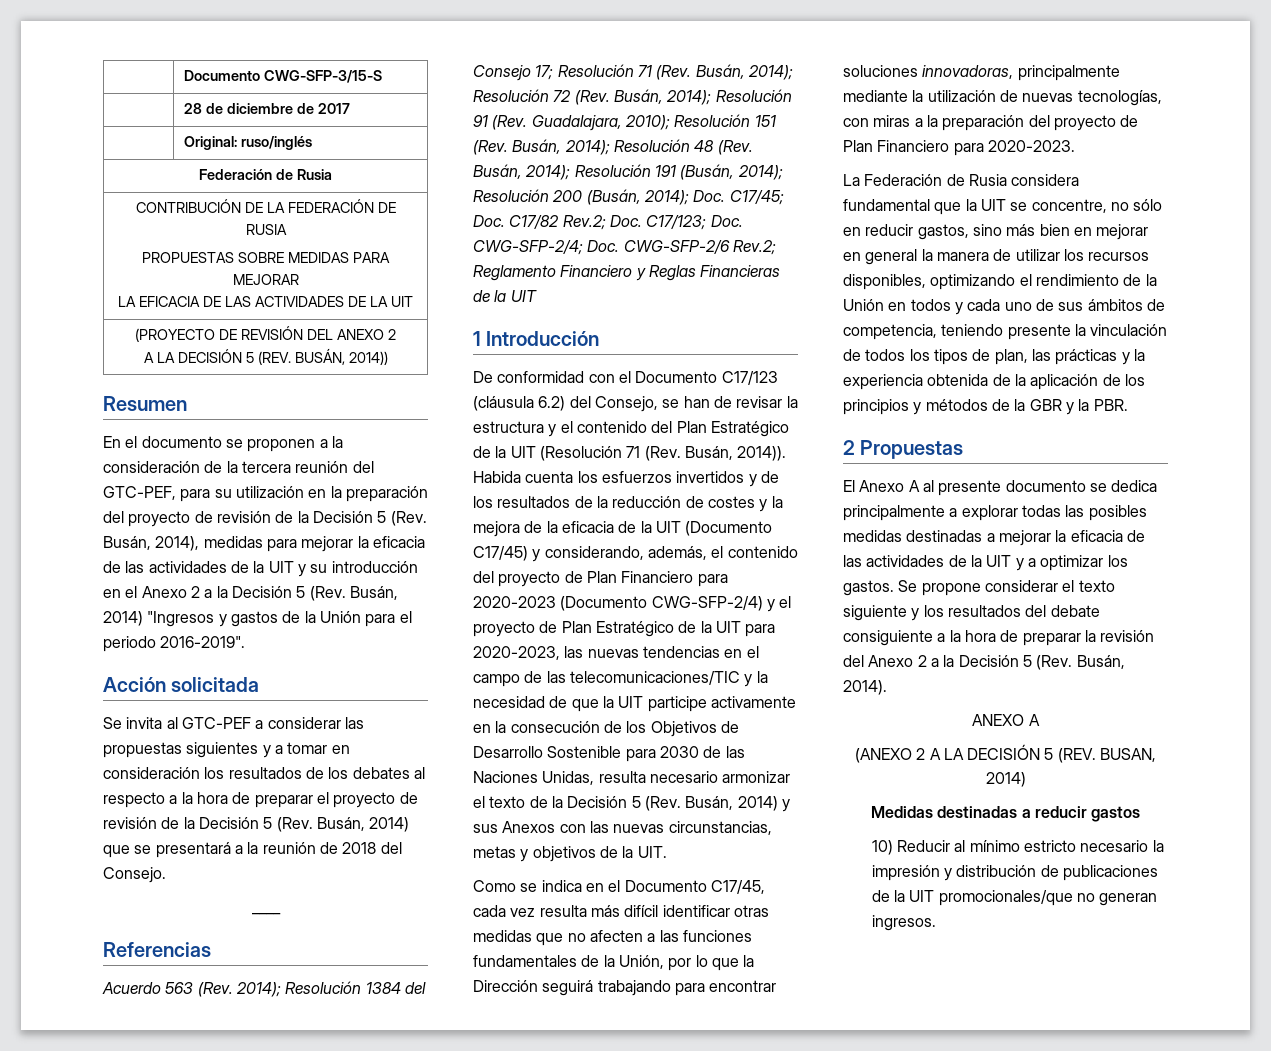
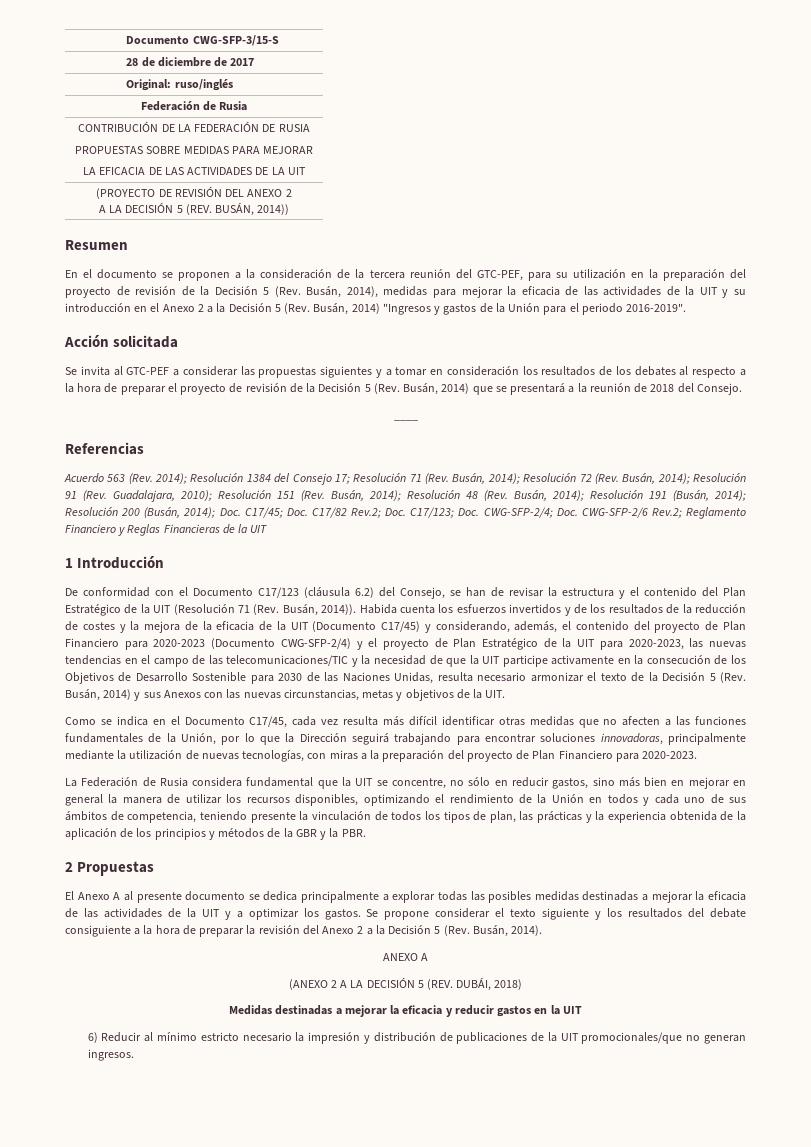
[1100,748,1157,762] [985,772,1026,787] BUSAN, 2014) -> [456,977,523,991] DUBÁI, 2018)
[1034,806,1141,822] [871,840,893,855] reducir gastos // 10) -> [344,1005,582,1017] [87,1032,98,1043] mejorar la eficacia y reducir gastos en la UIT // 6)

